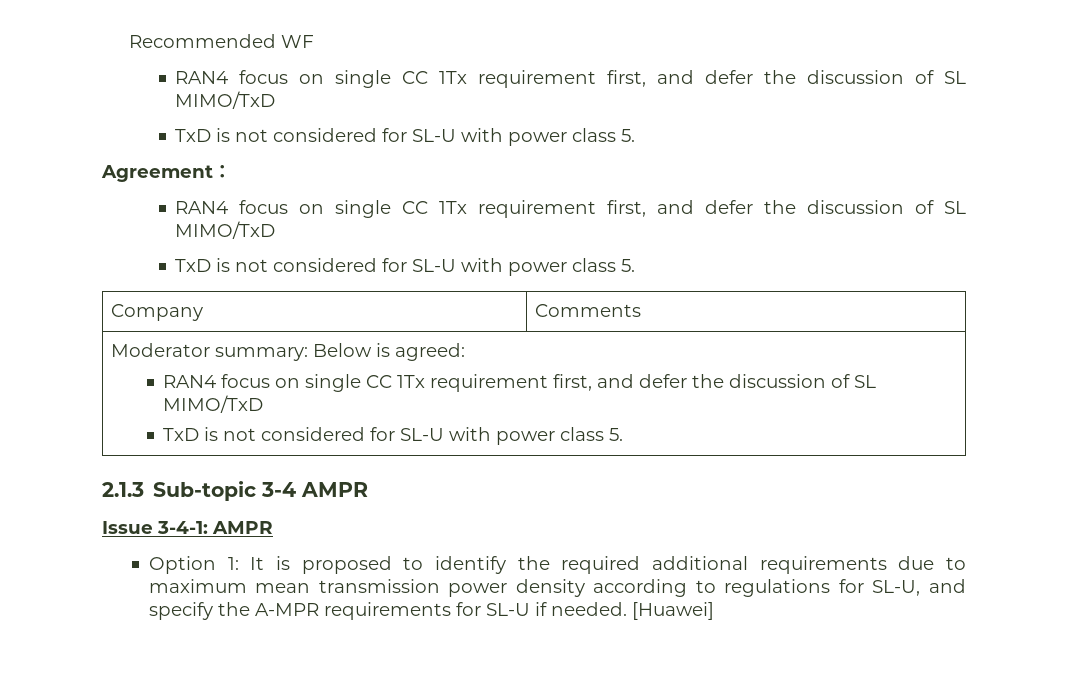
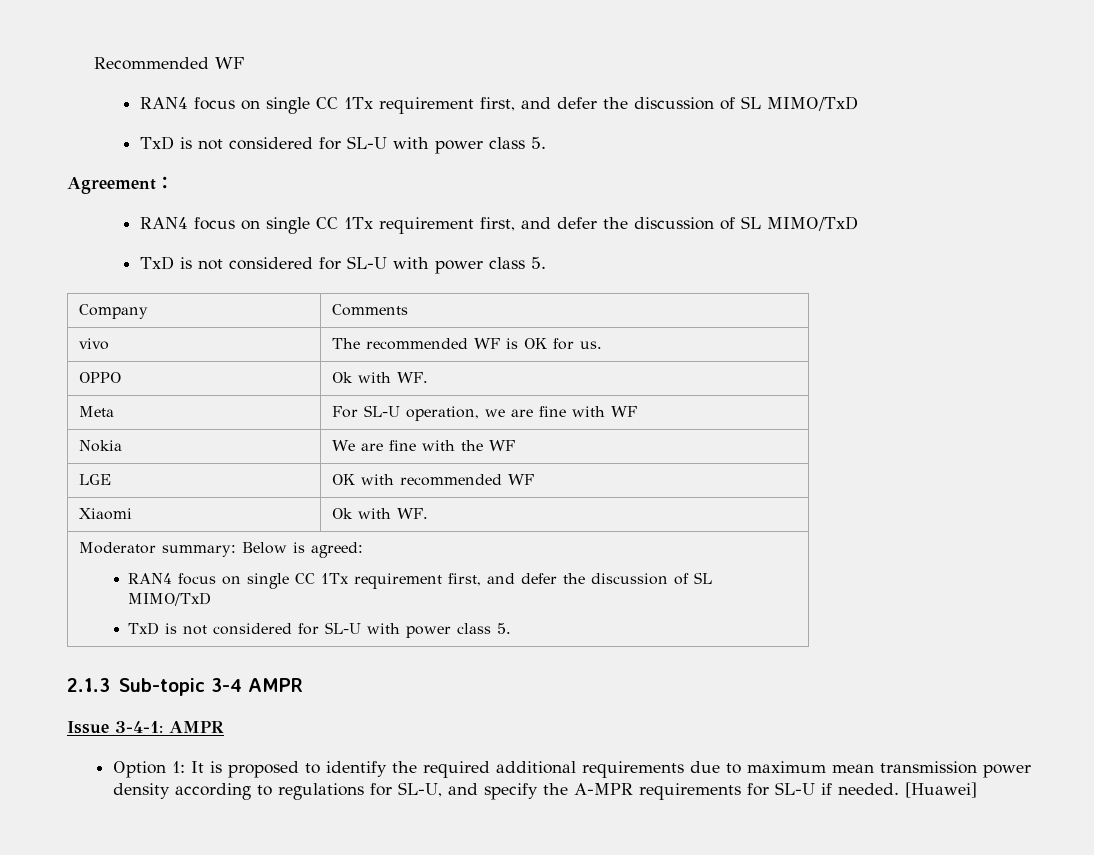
(642, 310) none -> [78,338,109,350] [331,338,602,350] [78,372,121,383] [331,372,428,383] [78,406,114,417] [331,405,637,421] [78,440,122,452] [331,440,515,451] [78,474,111,485] [331,474,534,486] [78,508,132,520] [331,508,428,519] // vivo | The recommended WF is OK for us. // OPPO | Ok with WF. // Meta | For SL-U operation, we are fine with WF // Nokia | We are fine with the WF // LGE | OK with recommended WF // Xiaomi | Ok with WF.

